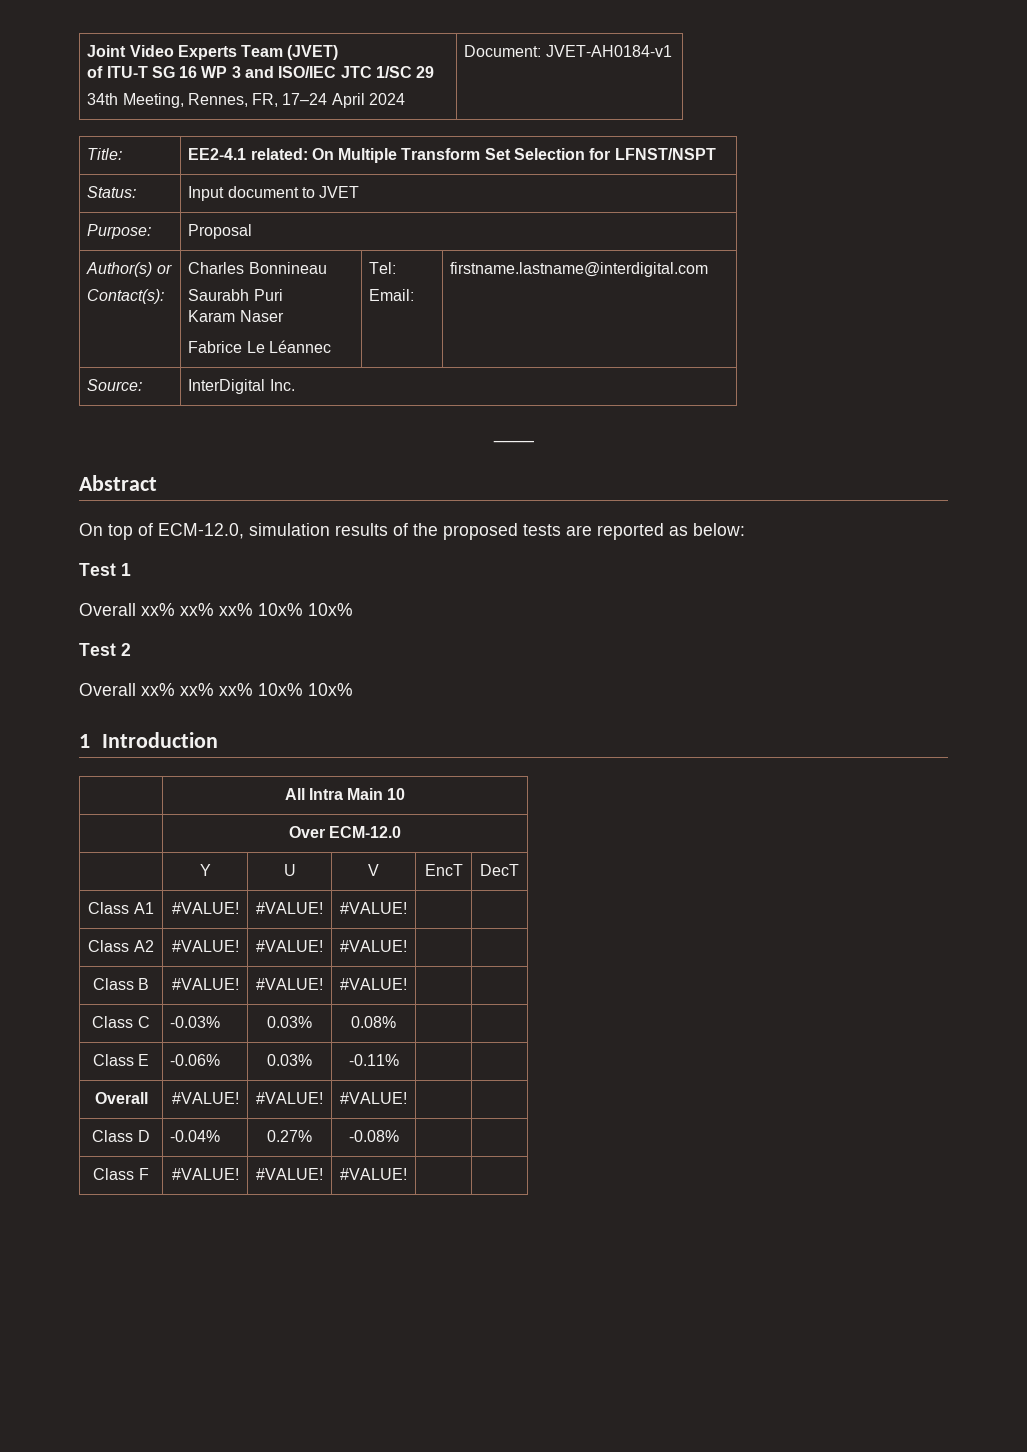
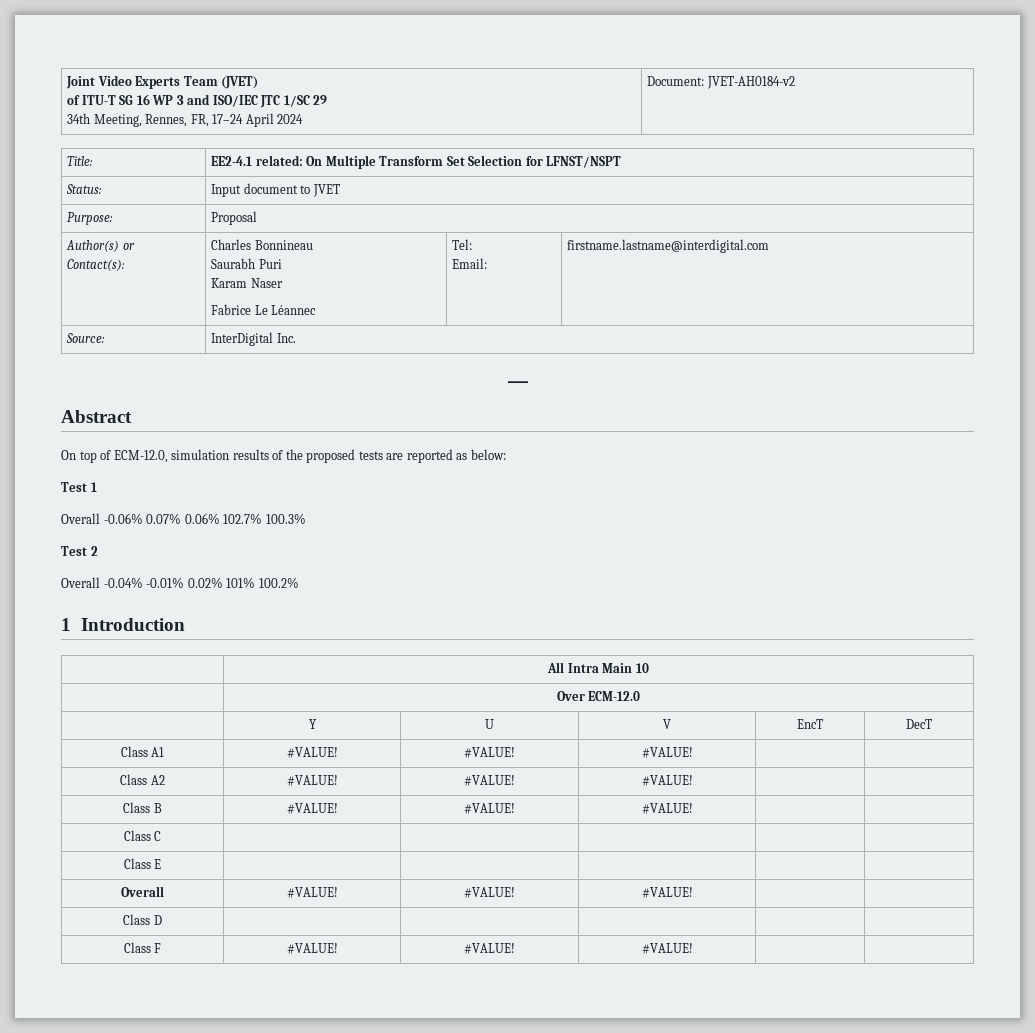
[545,45,672,57] JVET-AH0184-v1 -> [706,76,795,89] JVET-AH0184-v2
[141,603,353,616] [79,643,131,656] [79,683,353,696] xx% xx% xx% 10x% 10x% // Test 2 // Overall xx% xx% xx% 10x% 10x% -> [103,513,306,524] [61,546,98,556] [61,577,299,588] -0.06% 0.07% 0.06% 102.7% 100.3% // Test 2 // Overall -0.04% -0.01% 0.02% 101% 100.2%
[170,1016,221,1028] [267,1016,312,1028] [351,1016,396,1028] -0.03% | 0.03% | 0.08% -> (162, 836) | |
[170,1054,221,1066] [267,1054,312,1066] [348,1054,399,1066] -0.06% | 0.03% | -0.11% -> (162, 864) | |
[170,1130,221,1142] [267,1130,312,1142] [348,1130,399,1142] -0.04% | 0.27% | -0.08% -> (162, 920) | |

